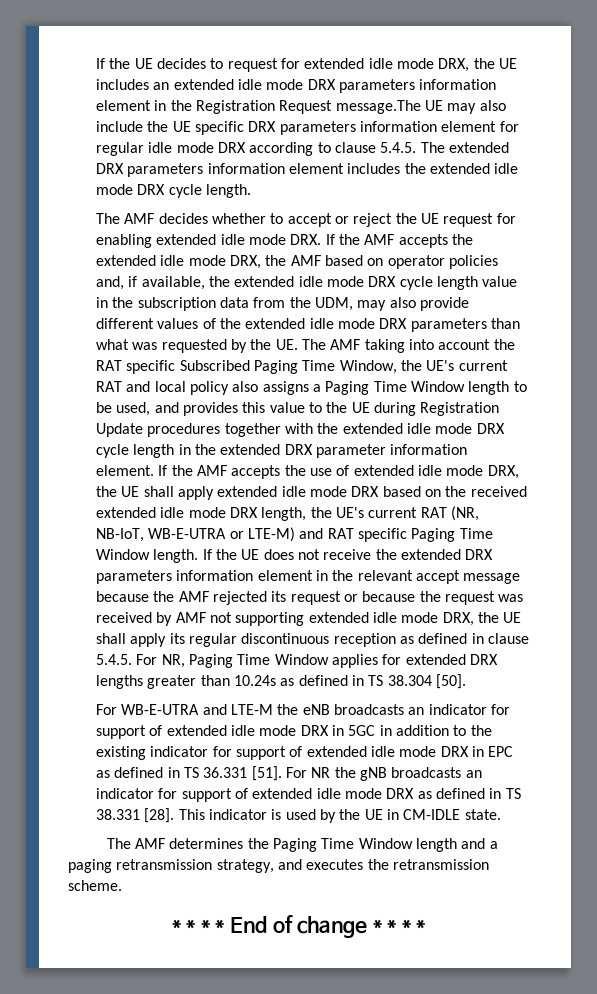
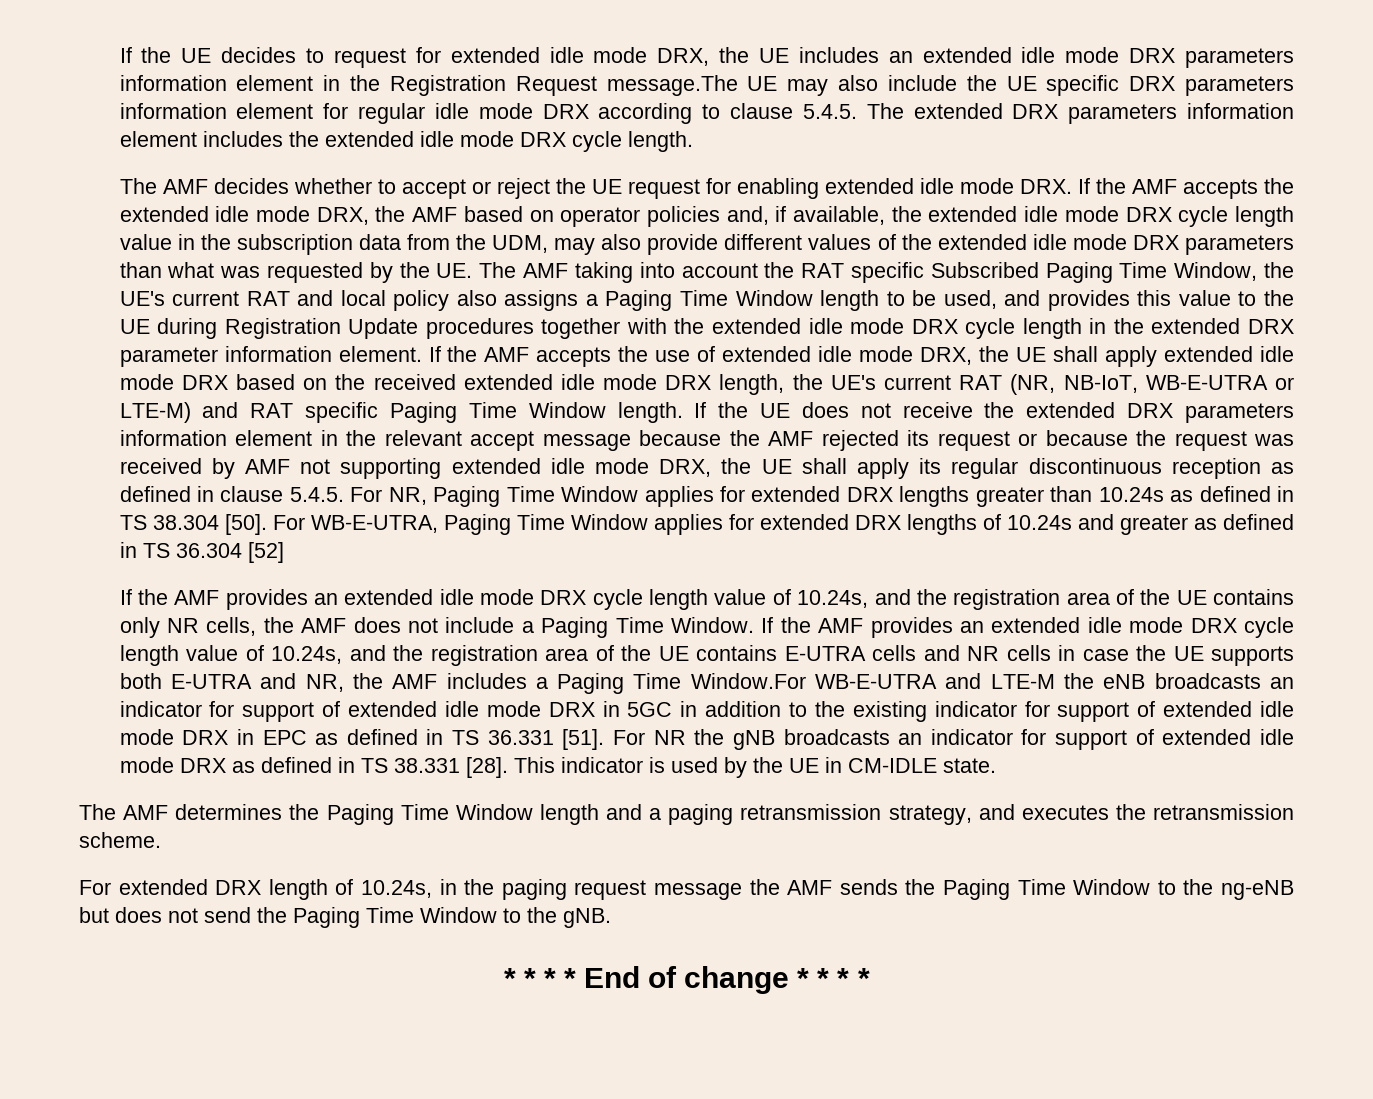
[96,704,118,715] // For -> [272,514,1294,535] [119,542,284,563] [119,589,1294,610] [119,617,1294,638] [119,645,1295,666] [119,673,806,694] For WB-E-UTRA, Paging Time Window applies for extended DRX lengths of 10.24s and greater as defined in TS 36.304 [52] // If the AMF provides an extended idle mode DRX cycle length value of 10.24s, and the registration area of the UE contains only NR cells, the AMF does not include a Paging Time Window. If the AMF provides an extended idle mode DRX cycle length value of 10.24s, and the registration area of the UE contains E-UTRA cells and NR cells in case the UE supports both E-UTRA and NR, the AMF includes a Paging Time Window.For
(122, 885) none -> [79,879,1294,900] [79,907,611,928] // For extended DRX length of 10.24s, in the paging request message the AMF sends the Paging Time Window to the ng-eNB but does not send the Paging Time Window to the gNB.

